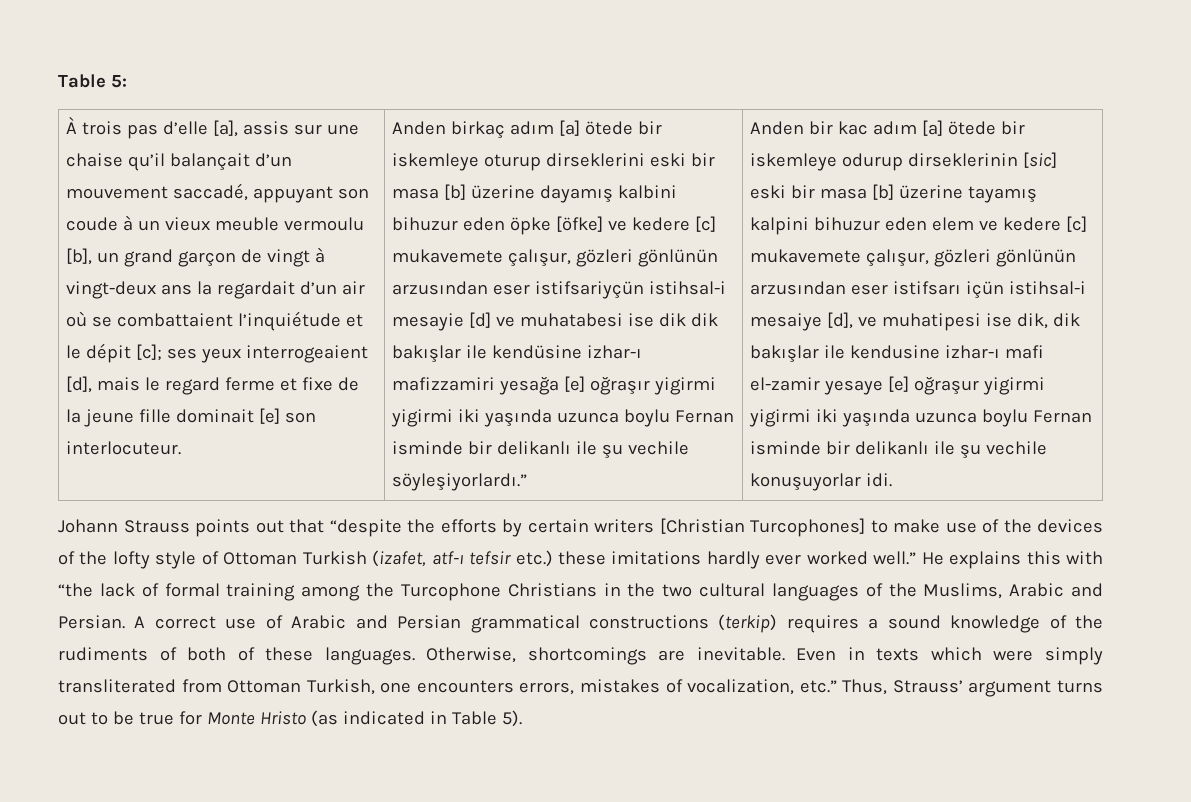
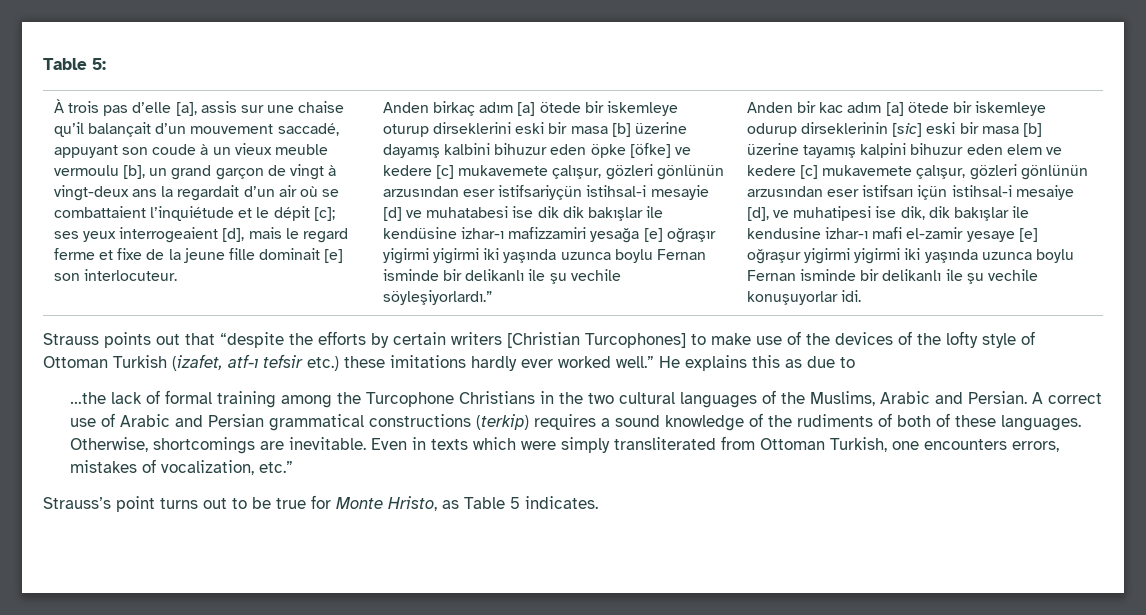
[58,519,118,533] Johann -> (861, 296) none
[1066,551,1104,565] [58,583,93,597] with “the -> [785,356,855,368] [69,392,106,404] as due to // …the
[842,679,1052,697] Thus, Strauss’ argument -> [43,496,155,512] // Strauss’s point
[259,710,522,727] Hristo (as indicated in Table 5). -> [388,496,598,511] Hristo, as Table 5 indicates.

